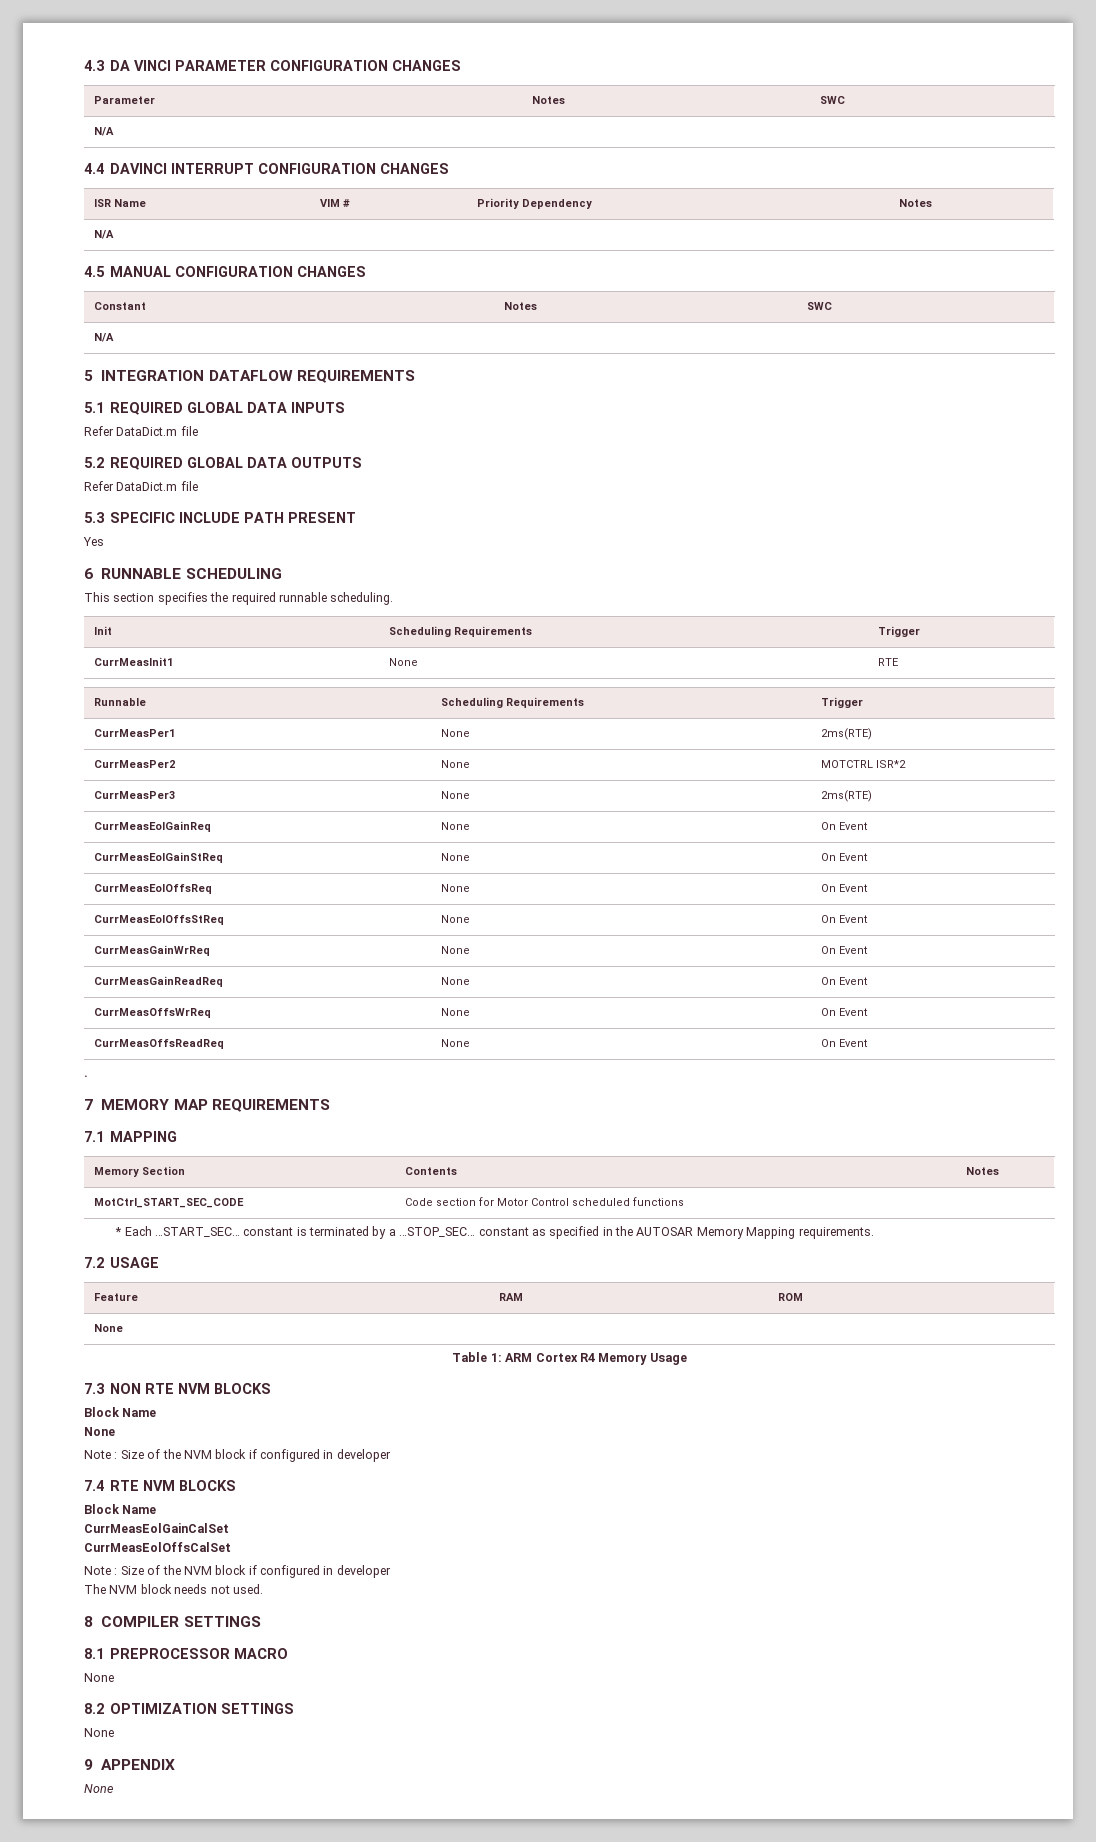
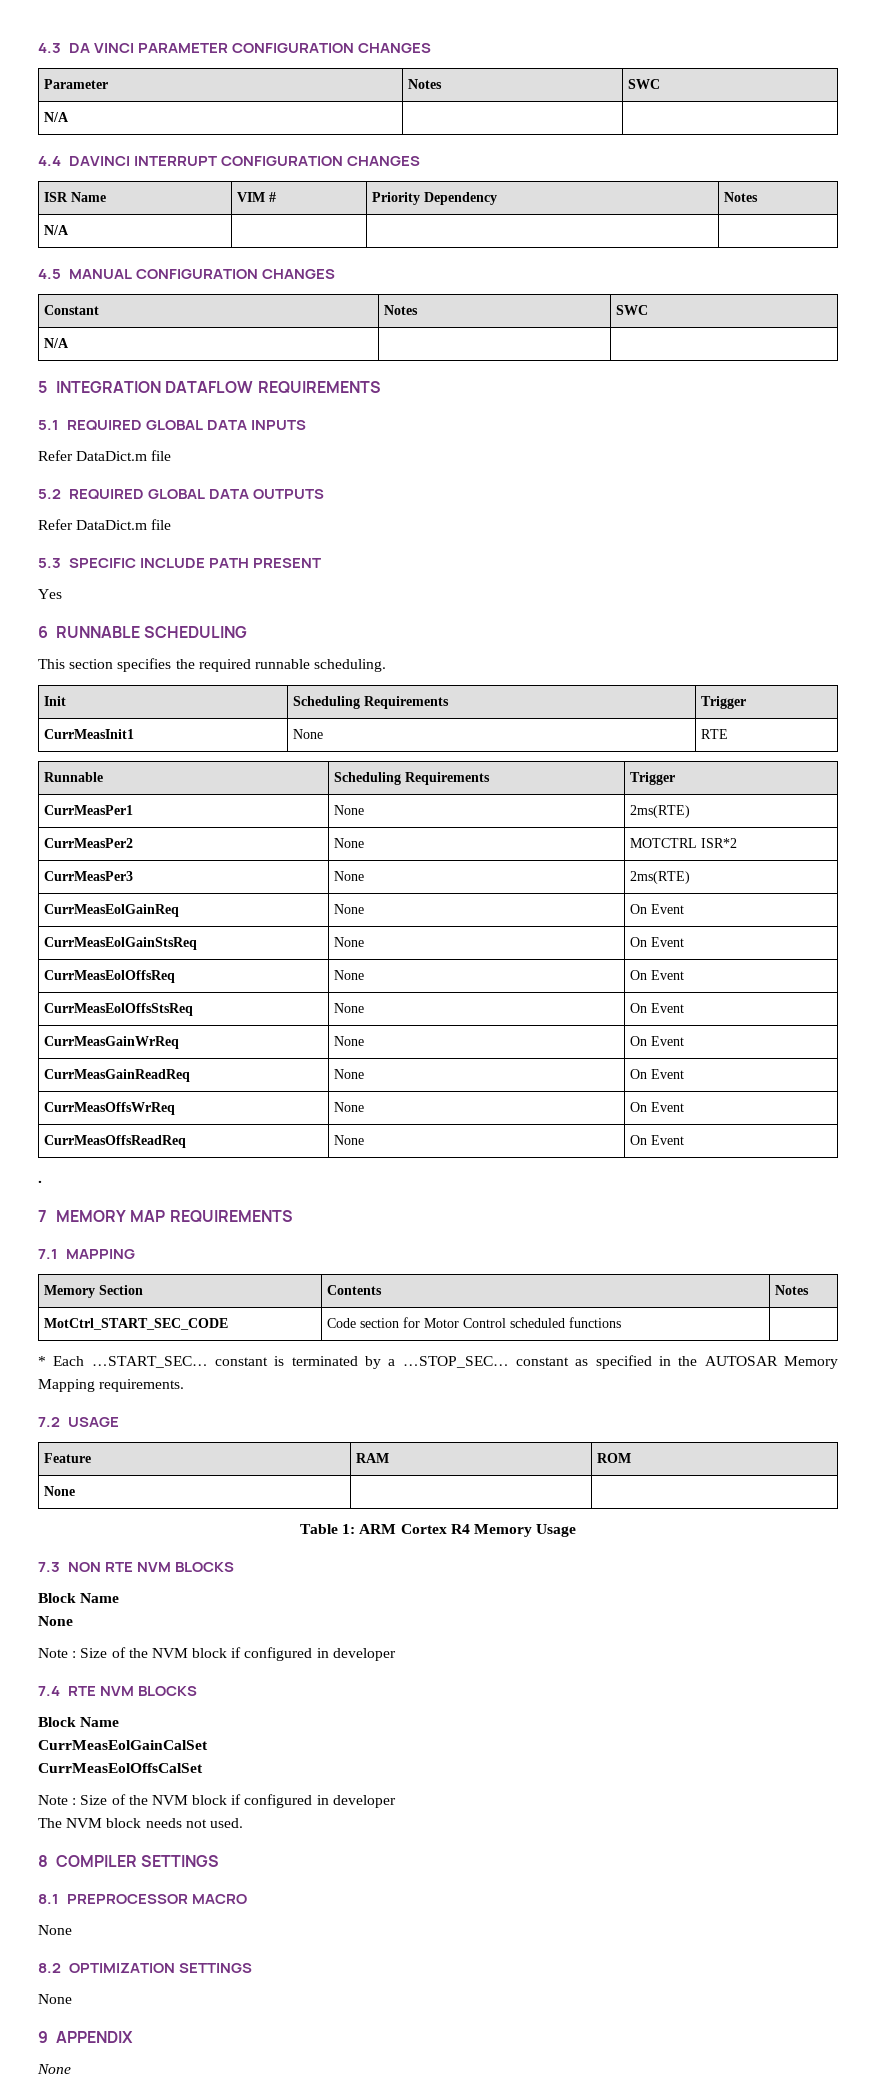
[93,852,223,863] CurrMeasEolGainStReq -> [44,937,198,950] CurrMeasEolGainStsReq
[93,915,224,925] CurrMeasEolOffsStReq -> [44,1003,194,1016] CurrMeasEolOffsStsReq

